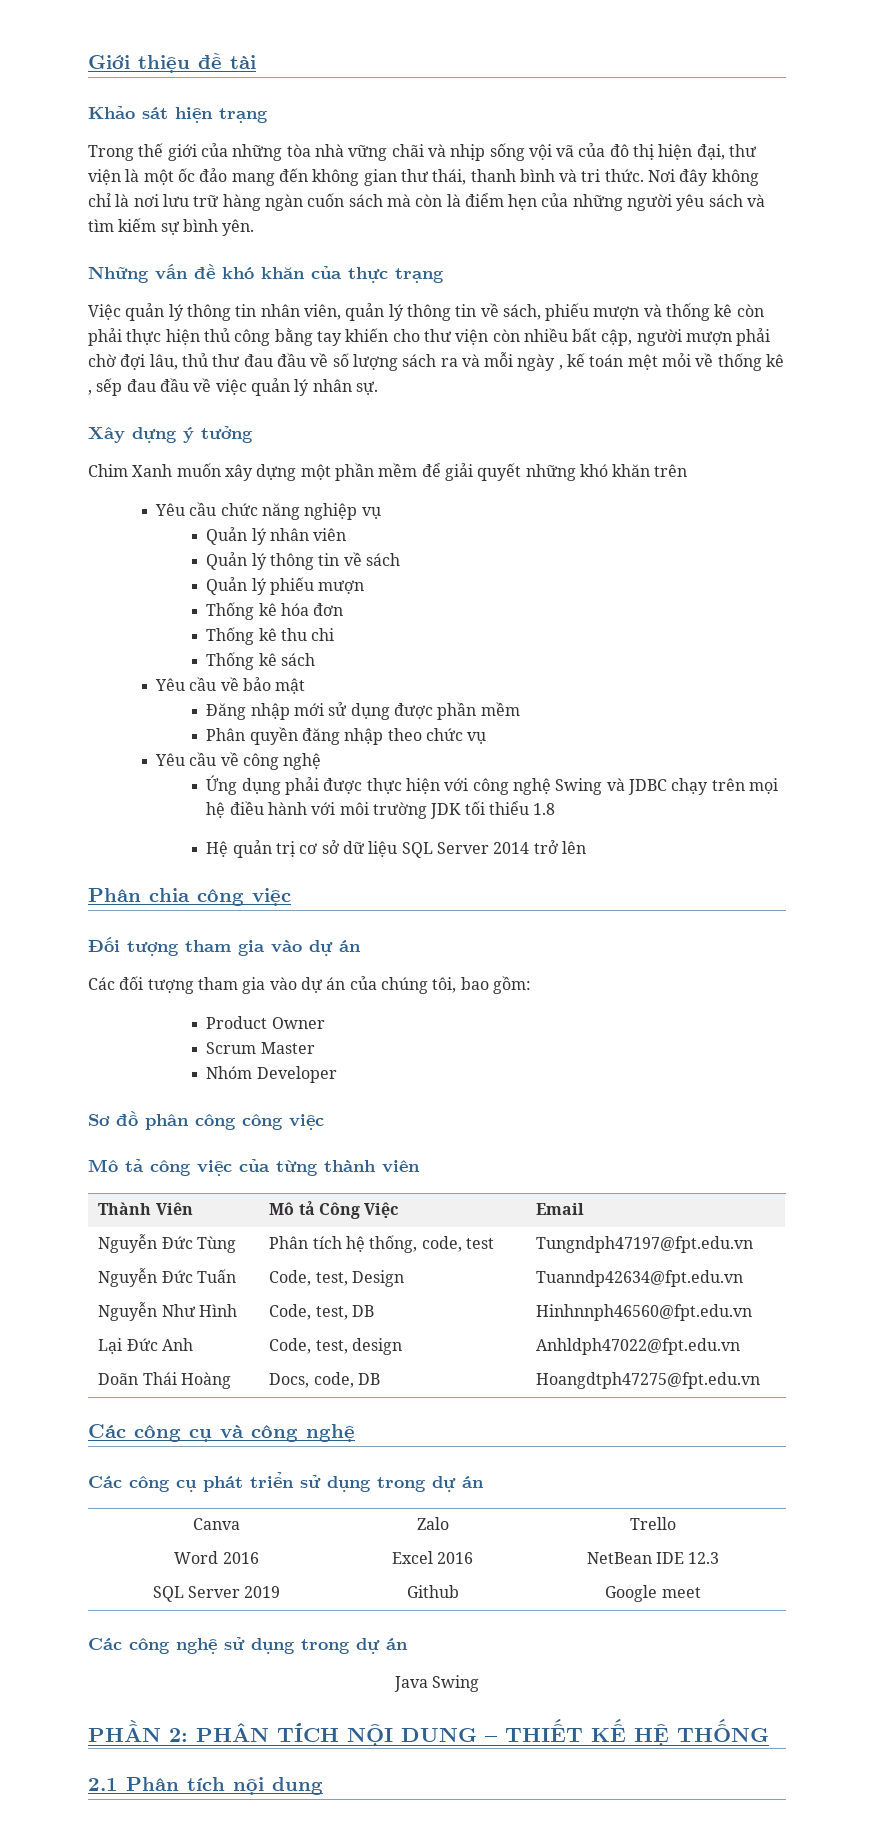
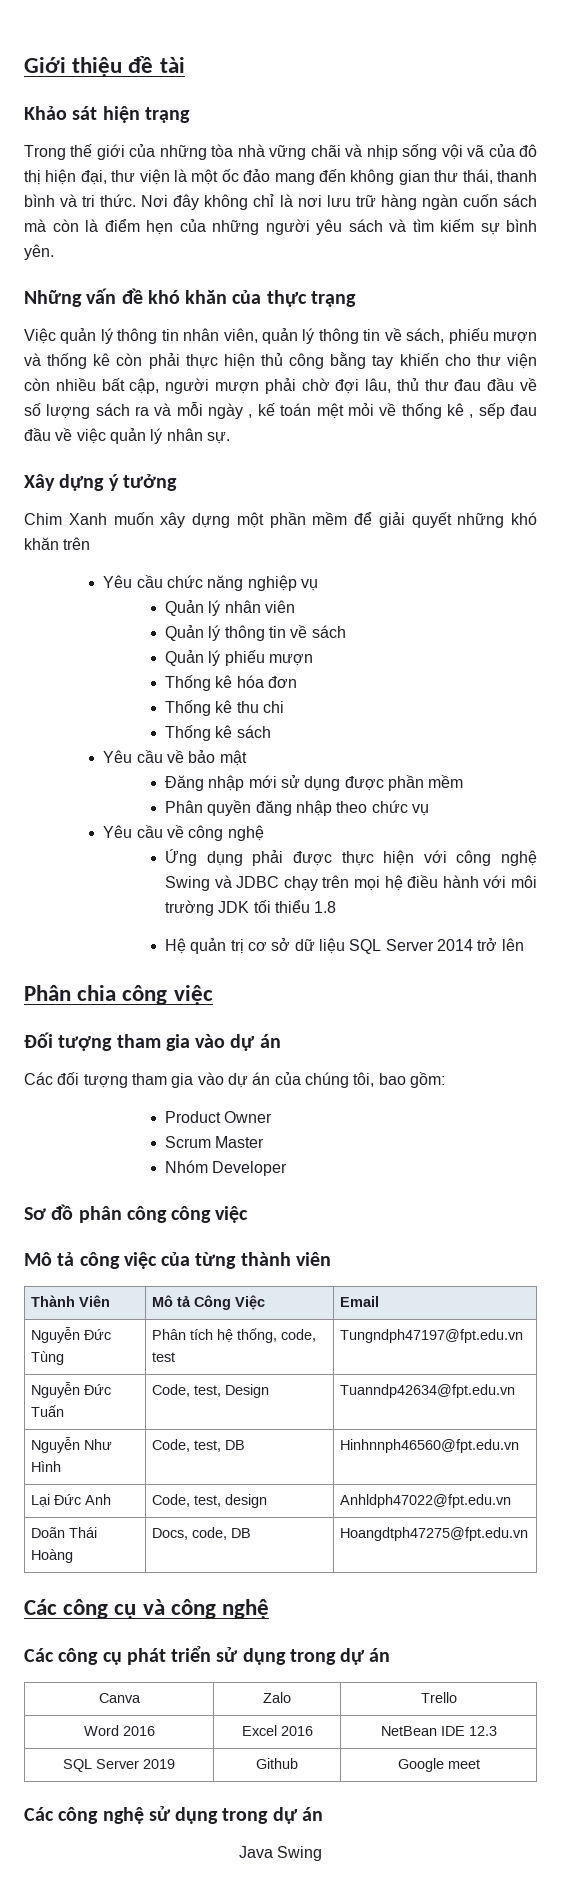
[88,1719,769,1746] [88,1777,323,1795] // PHẦN 2: PHÂN TÍCH NỘI DUNG – THIẾT KẾ HỆ THỐNG // 2.1 Phân tích nội dung -> (323, 1853) none

